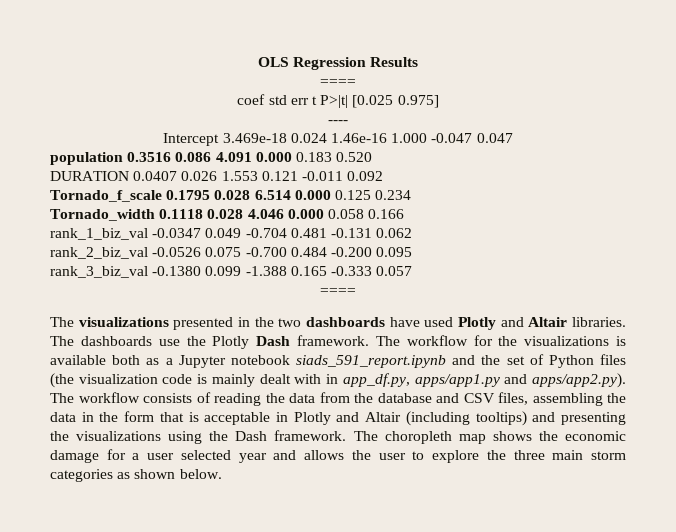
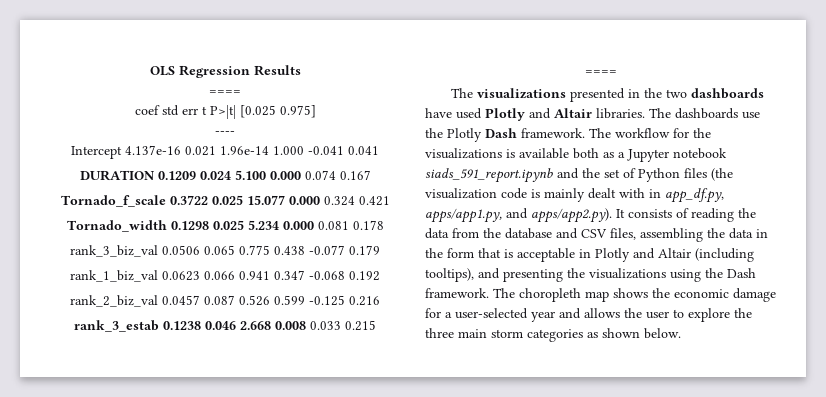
[222,133,513,143] [50,152,373,165] [50,171,384,181] [50,190,412,202] [50,209,405,221] [50,228,413,240] [50,247,413,259] [50,266,413,278] 3.469e-18 0.024 1.46e-16 1.000 -0.047 0.047 // population 0.3516 0.086 4.091 0.000 0.183 0.520 // DURATION 0.0407 0.026 1.553 0.121 -0.011 0.092 // Tornado_f_scale 0.1795 0.028 6.514 0.000 0.125 0.234 // Tornado_width 0.1118 0.028 4.046 0.000 0.058 0.166 // rank_1_biz_val -0.0347 0.049 -0.704 0.481 -0.131 0.062 // rank_2_biz_val -0.0526 0.075 -0.700 0.484 -0.200 0.095 // rank_3_biz_val -0.1380 0.099 -1.388 0.165 -0.333 0.057 -> [125,145,379,156] [79,170,371,181] [60,195,390,207] [66,220,384,232] [70,245,380,257] [70,270,380,282] [70,295,380,307] [74,320,376,332] 4.137e-16 0.021 1.96e-14 1.000 -0.041 0.041 // DURATION 0.1209 0.024 5.100 0.000 0.074 0.167 // Tornado_f_scale 0.3722 0.025 15.077 0.000 0.324 0.421 // Tornado_width 0.1298 0.025 5.234 0.000 0.081 0.178 // rank_3_biz_val 0.0506 0.065 0.775 0.438 -0.077 0.179 // rank_1_biz_val 0.0623 0.066 0.941 0.347 -0.068 0.192 // rank_2_biz_val 0.0457 0.087 0.526 0.599 -0.125 0.216 // rank_3_estab 0.1238 0.046 2.668 0.008 0.033 0.215
[414,374,500,387] apps/app1.py -> [425,208,502,223] apps/app1.py,
[50,392,140,403] The workflow -> [616,209,625,218] It
[475,411,527,426] tooltips) -> [425,268,474,282] tooltips),
[147,450,231,460] user selected -> [455,308,528,319] user-selected

